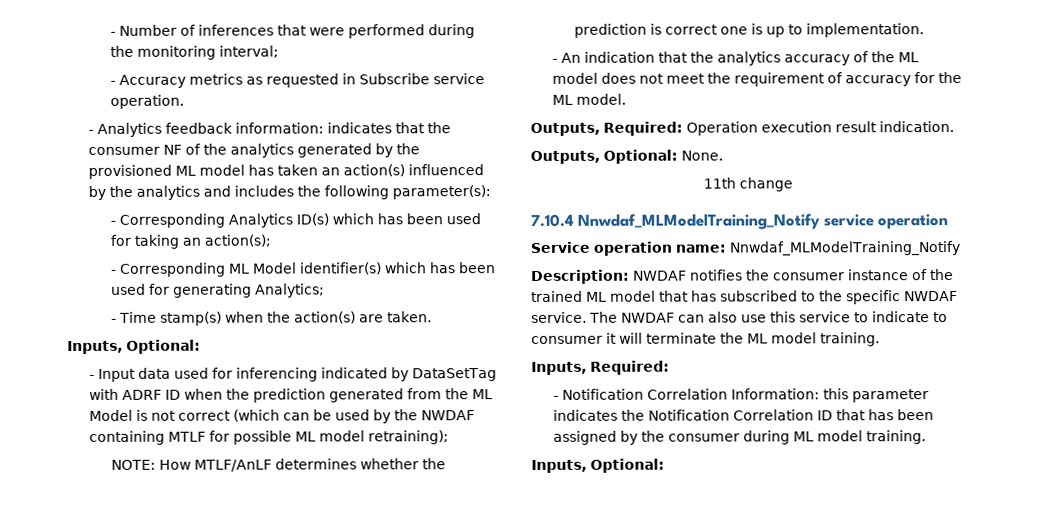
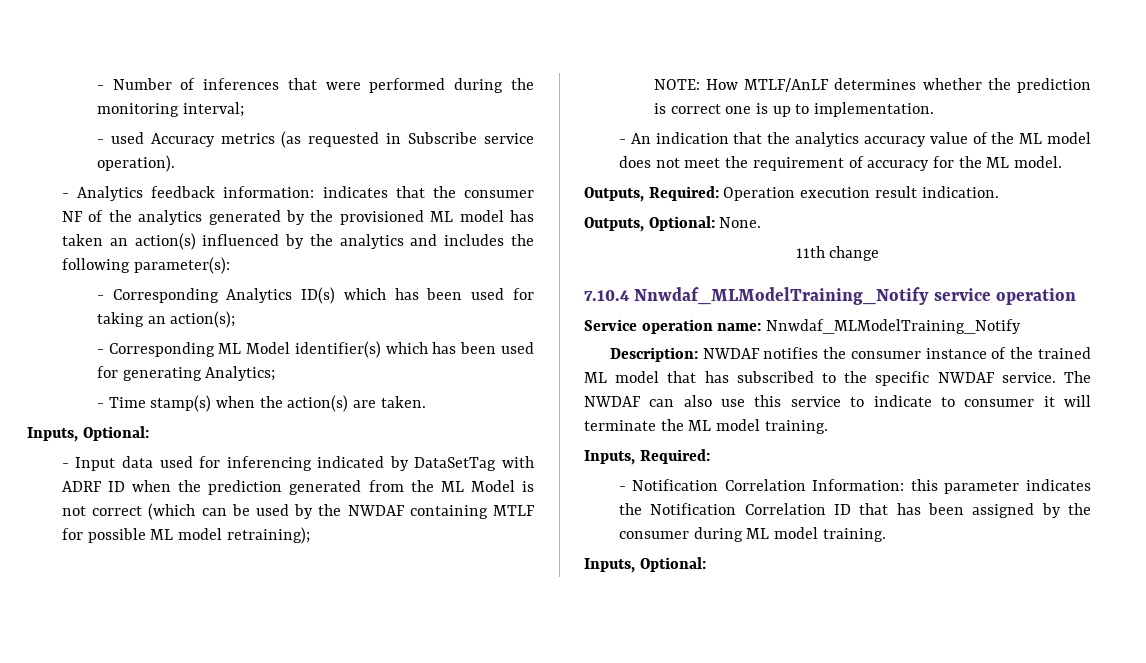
(116, 82) none -> [110,132,144,144] used
[245,76,263,85] as -> [281,131,302,148] (as
[109,94,184,109] operation. -> [96,155,175,172] operation).
(850, 60) none -> [929,132,968,144] value

